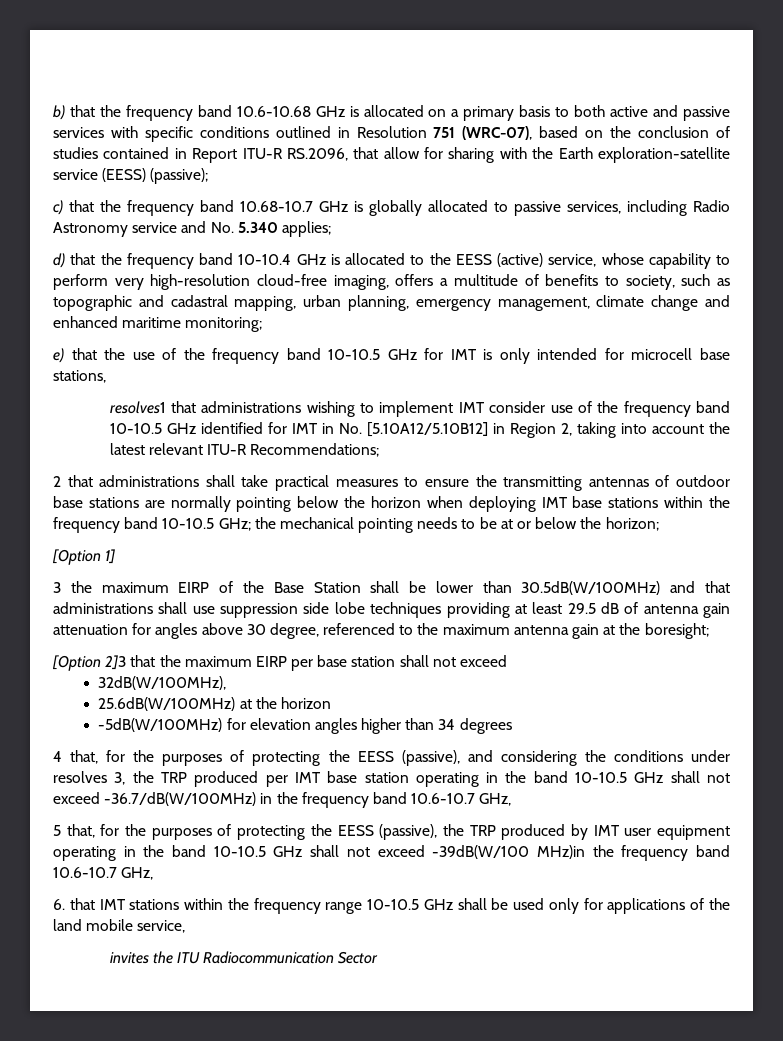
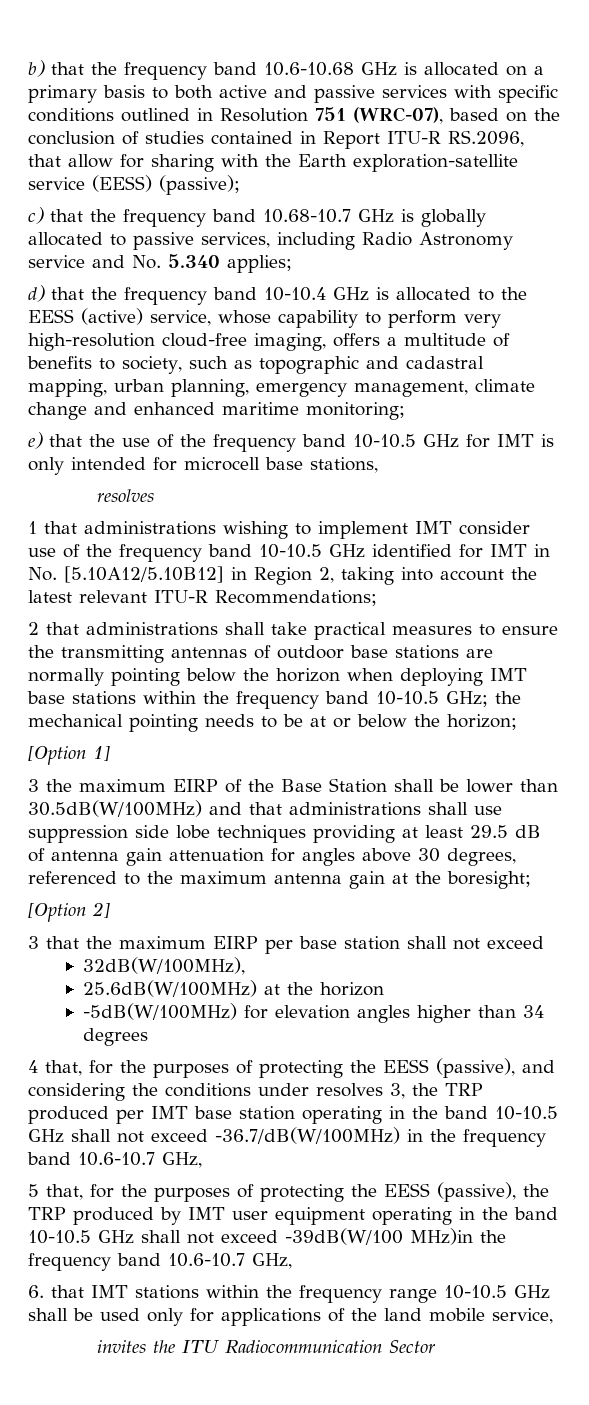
[109,401,166,414] resolves1 -> [96,489,154,502] [28,521,37,534] resolves // 1
[269,623,319,639] degree, -> [447,848,516,866] degrees,
[105,655,127,670] 2]3 -> [92,902,110,918] [28,936,39,949] 2] // 3

